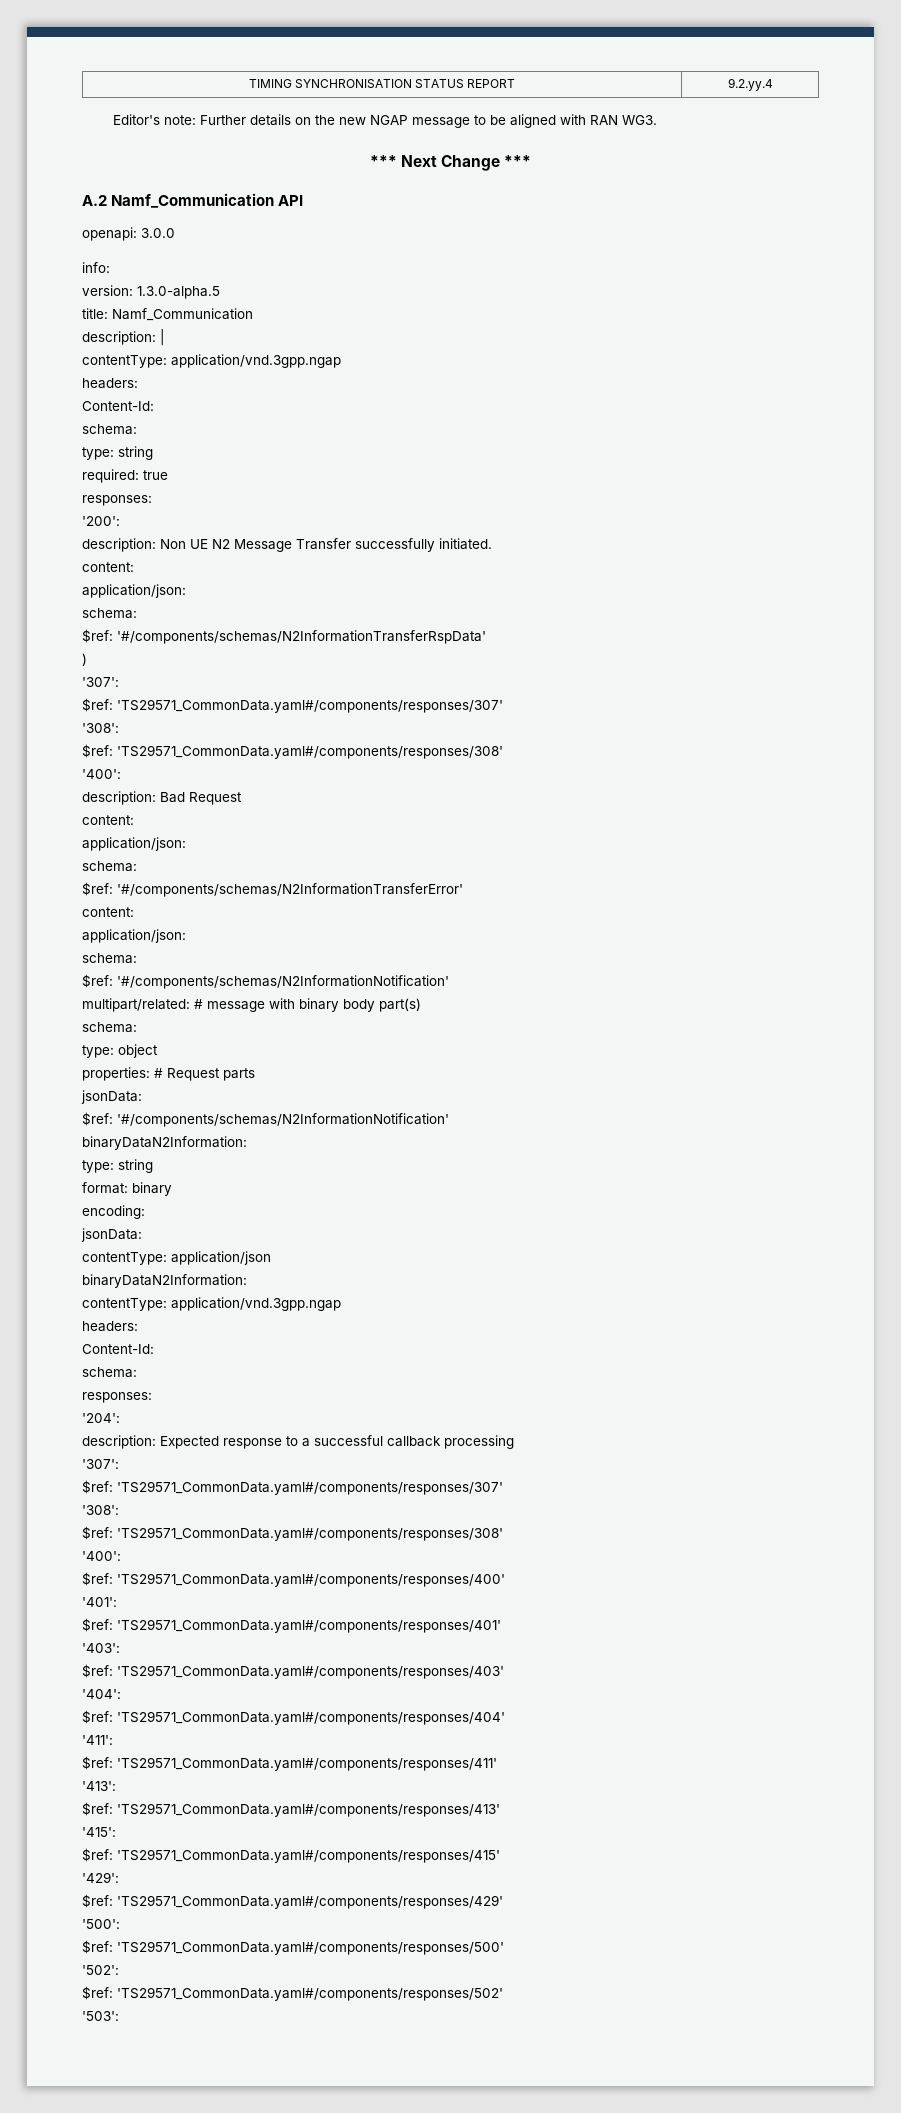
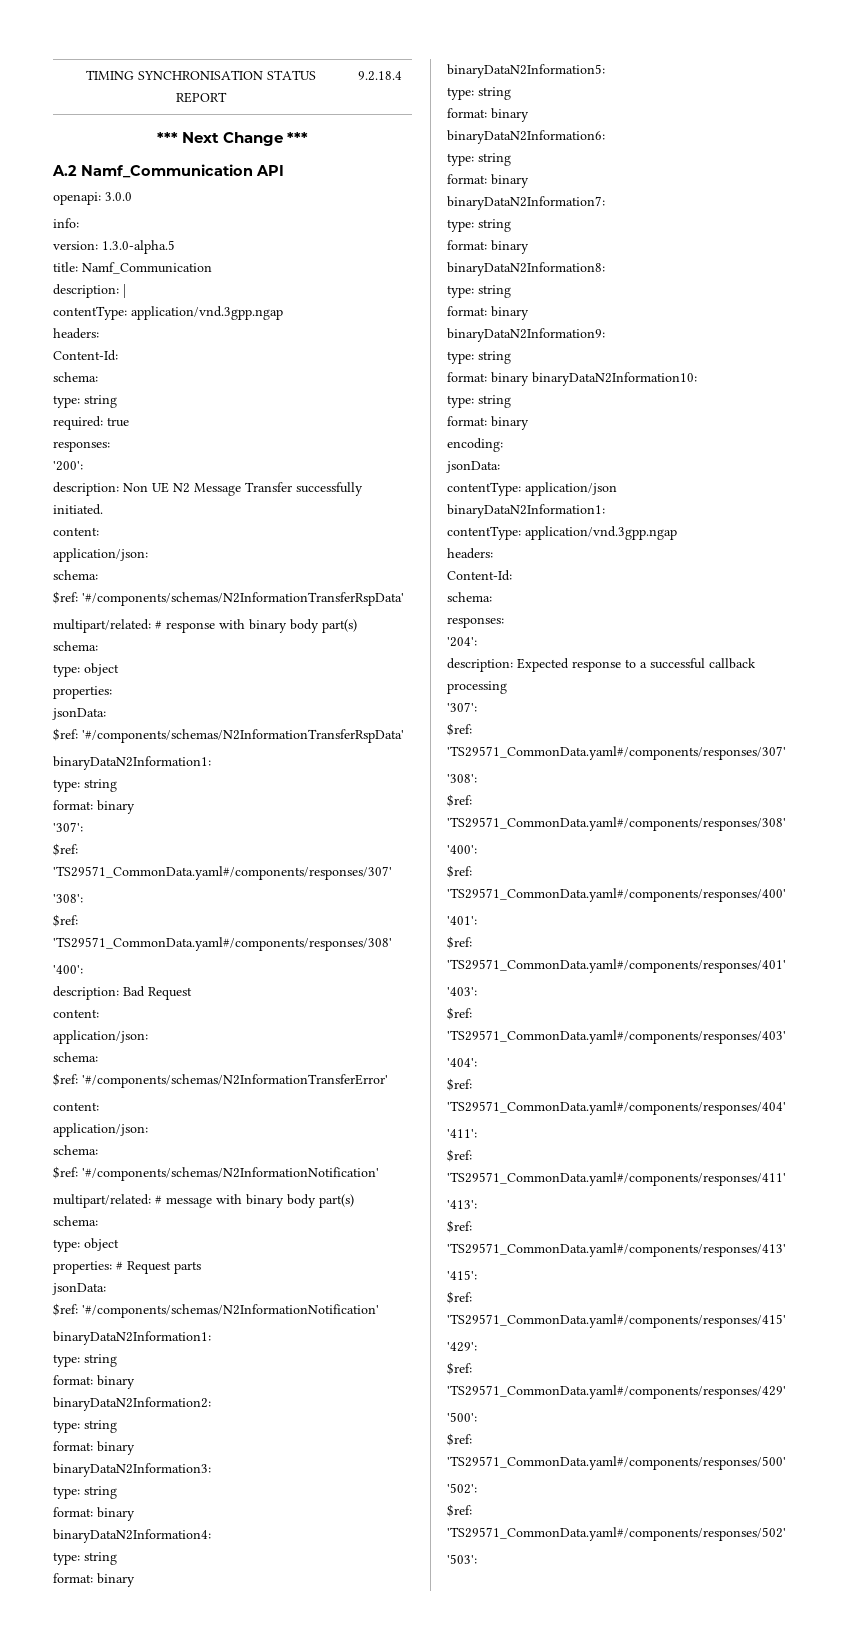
[727,78,773,91] [113,114,658,128] 9.2.yy.4 // Editor's note: Further details on the new NGAP message to be aligned with RAN WG3. -> [358,71,402,81] 9.2.18.4
[82,653,87,666] ) -> [53,619,357,633] [53,641,98,651] [53,663,119,677] [53,686,112,699] [52,708,106,720] [53,728,404,743] [53,756,211,770] [53,779,117,792] [53,800,135,814] multipart/related: # response with binary body part(s) // schema: // type: object // properties: // jsonData: // $ref: '#/components/schemas/N2InformationTransferRspData' // binaryDataN2Information1: // type: string // format: binary
[82,1136,247,1150] binaryDataN2Information: -> [53,1331,211,1345] [53,1354,117,1367] [53,1375,135,1389] [53,1397,211,1411] [53,1420,117,1433] [53,1441,135,1455] [53,1463,211,1477] [53,1486,117,1499] [53,1507,135,1521] [53,1529,211,1543] [53,1552,117,1565] [53,1573,135,1587] [447,64,605,78] [447,87,511,100] [447,108,529,122] [447,130,605,144] [447,153,511,166] [447,174,529,188] [447,196,605,210] [447,219,511,232] [447,240,529,254] [447,262,605,276] [447,285,511,298] [447,306,529,320] [447,328,605,342] [447,351,511,364] [447,372,697,386] binaryDataN2Information1: // type: string // format: binary // binaryDataN2Information2: // type: string // format: binary // binaryDataN2Information3: // type: string // format: binary // binaryDataN2Information4: // type: string // format: binary // binaryDataN2Information5: // type: string // format: binary // binaryDataN2Information6: // type: string // format: binary // binaryDataN2Information7: // type: string // format: binary // binaryDataN2Information8: // type: string // format: binary // binaryDataN2Information9: // type: string // format: binary binaryDataN2Information10:
[82,1274,247,1288] binaryDataN2Information: -> [447,504,605,518] binaryDataN2Information1:

